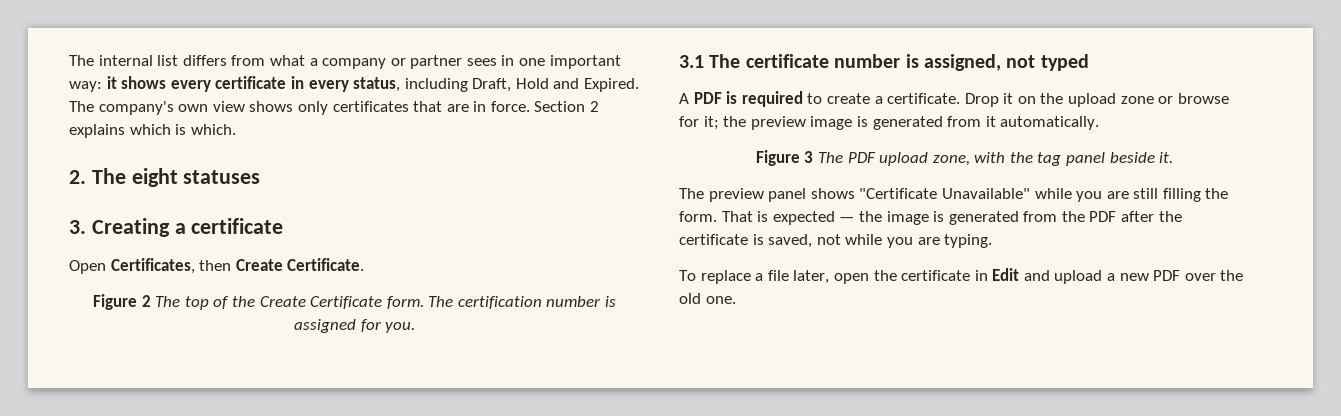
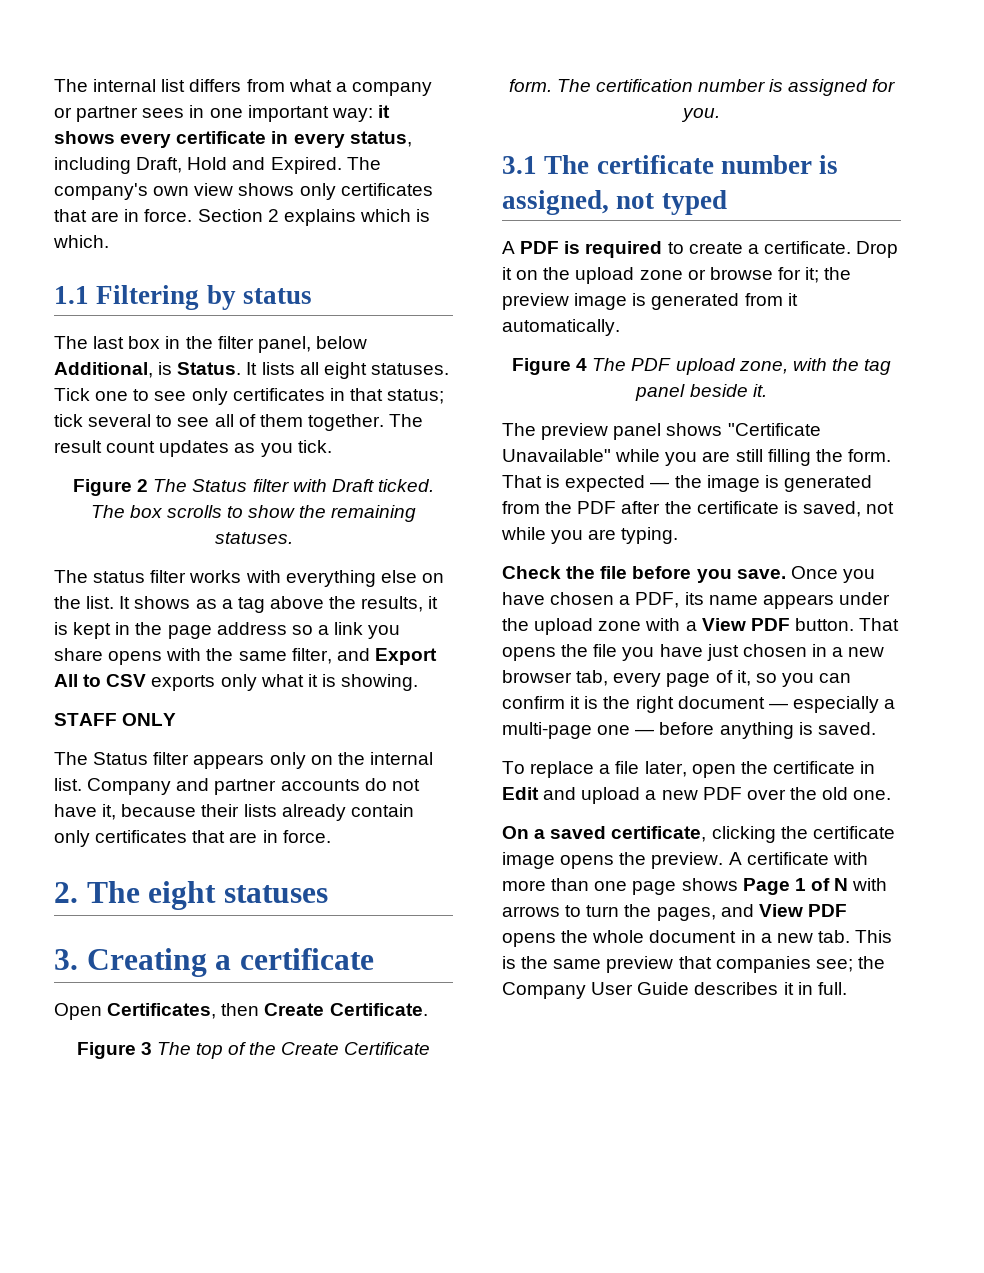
(236, 129) none -> [54,285,312,310] [54,336,367,353] [54,362,449,379] [54,388,445,405] [54,414,424,431] [54,440,332,457] [73,479,434,496] [90,505,417,522] [214,532,293,544] [54,570,444,587] [54,596,439,613] [54,622,401,639] [54,648,437,665] [54,674,419,691] [54,713,177,726] [54,752,433,769] [54,778,420,795] [54,804,414,821] [54,830,331,847] // 1.1 Filtering by status // The last box in the filter panel, below Additional, is Status. It lists all eight statuses. Tick one to see only certificates in that status; tick several to see all of them together. The result count updates as you tick. // Figure 2 The Status filter with Draft ticked. The box scrolls to show the remaining statuses. // The status filter works with everything else on the list. It shows as a tag above the results, it is kept in the page address so a link you share opens with the same filter, and Export All to CSV exports only what it is showing. // STAFF ONLY // The Status filter appears only on the internal list. Company and partner accounts do not have it, because their lists already contain only certificates that are in force.
[141,295,151,307] 2 -> [140,1042,152,1055] 3
[804,151,814,163] 3 -> [576,358,588,371] 4
(993, 241) none -> [502,566,875,583] [502,592,890,609] [502,618,900,635] [502,644,885,661] [502,670,852,687] [502,696,896,713] [502,722,876,739] // Check the file before you save. Once you have chosen a PDF, its name appears under the upload zone with a View PDF button. That opens the file you have just chosen in a new browser tab, every page of it, so you can confirm it is the right document — especially a multi-page one — before anything is saved.
(736, 300) none -> [502,826,895,843] [502,852,868,869] [502,878,888,895] [502,904,847,921] [502,930,893,947] [502,956,885,973] [502,982,847,999] // On a saved certificate, clicking the certificate image opens the preview. A certificate with more than one page shows Page 1 of N with arrows to turn the pages, and View PDF opens the whole document in a new tab. This is the same preview that companies see; the Company User Guide describes it in full.

